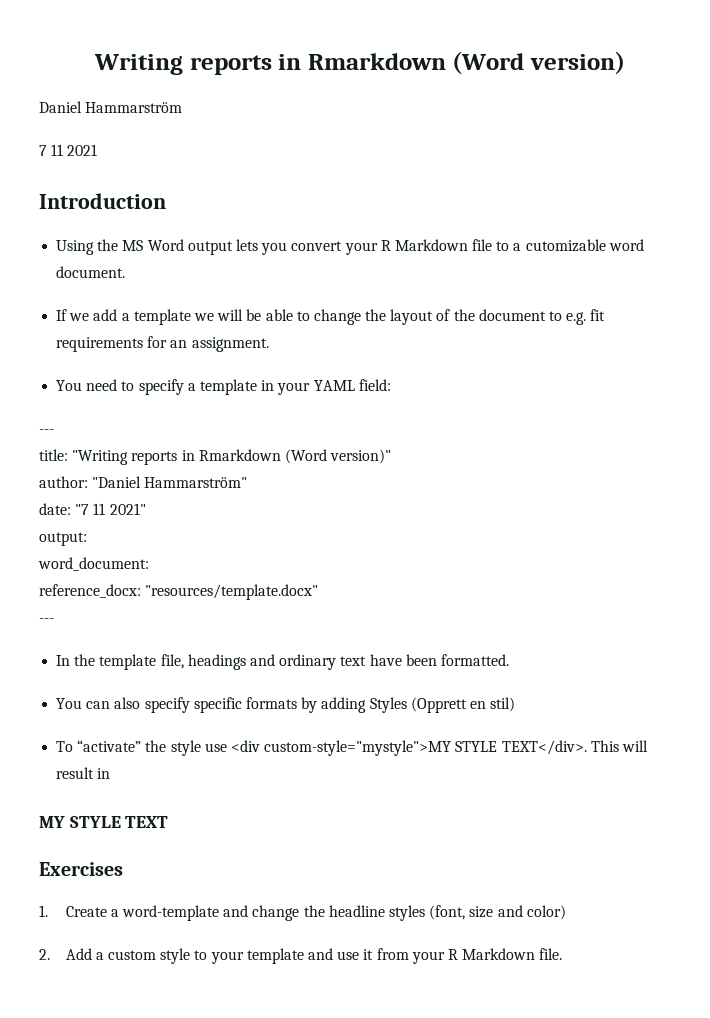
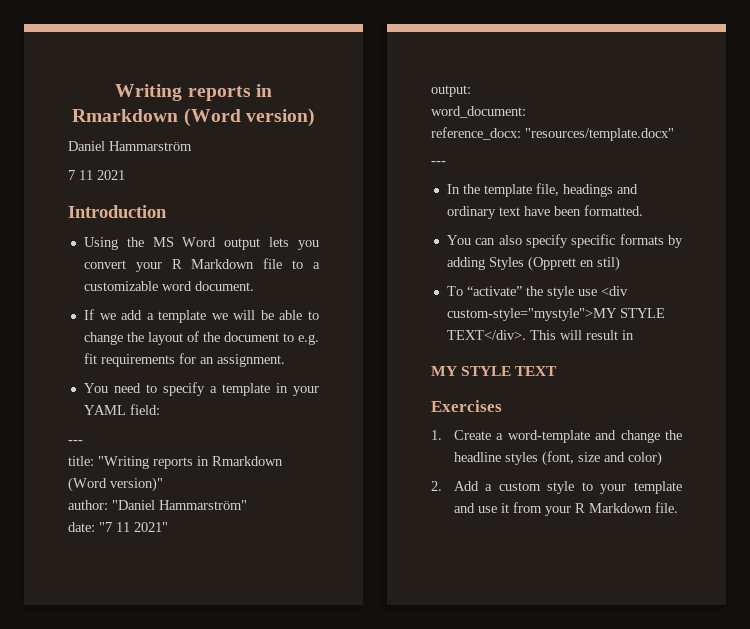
[525,239,606,252] cutomizable -> [83,281,158,291] customizable

